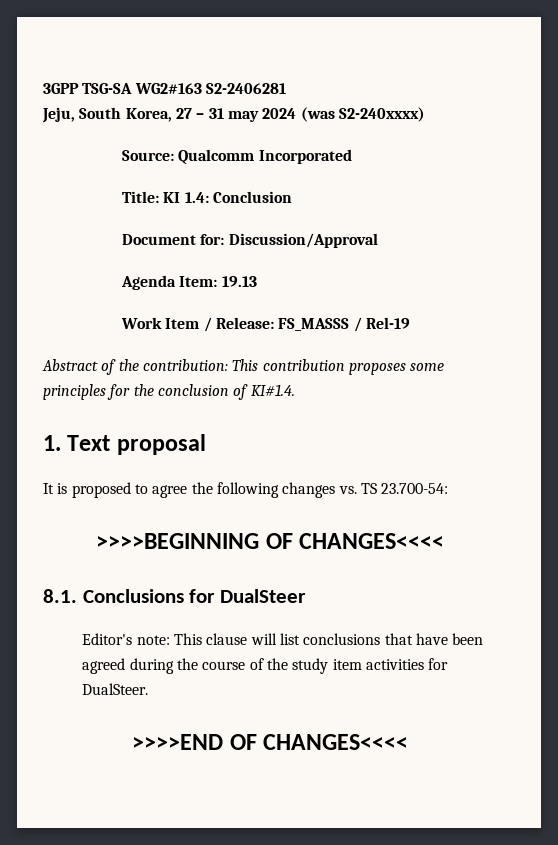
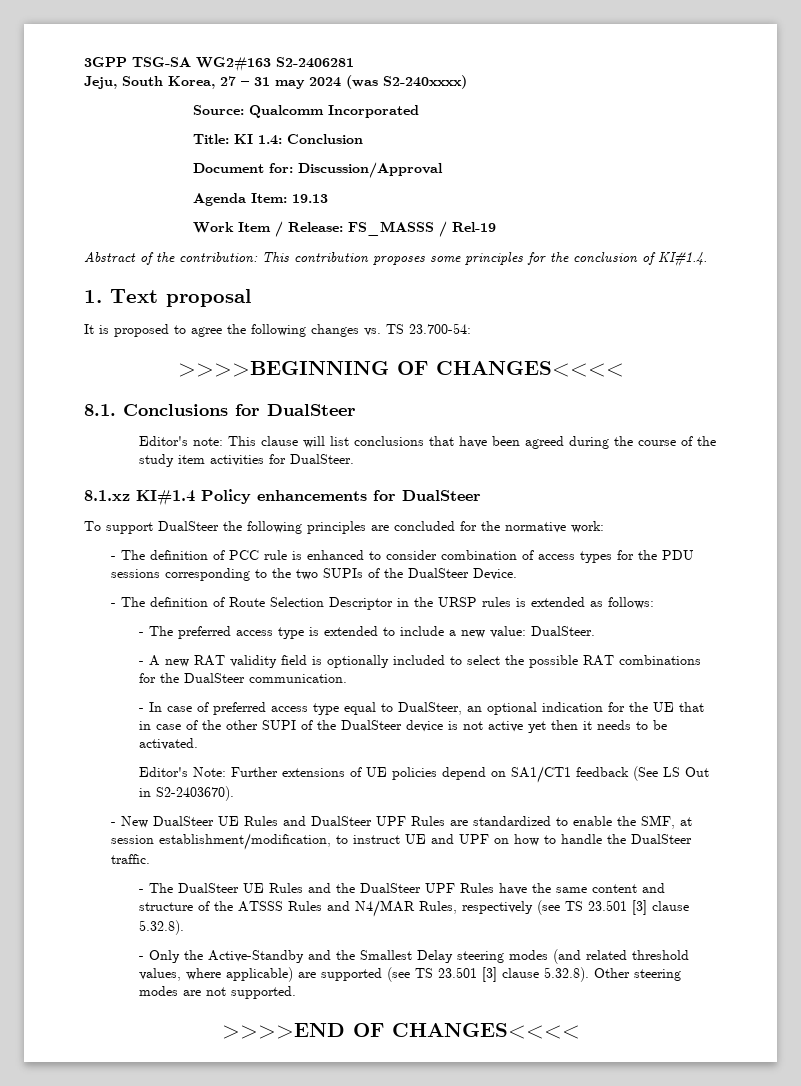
(149, 689) none -> [84,489,481,506] [84,521,604,534] [111,550,695,563] [111,568,518,581] [111,597,655,610] [138,626,595,639] [138,655,701,668] [138,673,347,683] [138,702,704,715] [138,720,667,733] [138,738,198,750] [138,766,709,783] [138,786,234,801] [111,815,693,829] [111,833,693,850] [111,854,151,864] [138,883,665,895] [138,900,689,917] [138,920,184,935] [138,949,689,964] [138,967,681,982] [138,986,296,999] // 8.1.xz KI#1.4 Policy enhancements for DualSteer // To support DualSteer the following principles are concluded for the normative work: // - The definition of PCC rule is enhanced to consider combination of access types for the PDU sessions corresponding to the two SUPIs of the DualSteer Device. // - The definition of Route Selection Descriptor in the URSP rules is extended as follows: // - The preferred access type is extended to include a new value: DualSteer. // - A new RAT validity field is optionally included to select the possible RAT combinations for the DualSteer communication. // - In case of preferred access type equal to DualSteer, an optional indication for the UE that in case of the other SUPI of the DualSteer device is not active yet then it needs to be activated. // Editor's Note: Further extensions of UE policies depend on SA1/CT1 feedback (See LS Out in S2-2403670). // - New DualSteer UE Rules and DualSteer UPF Rules are standardized to enable the SMF, at session establishment/modification, to instruct UE and UPF on how to handle the DualSteer traffic. // - The DualSteer UE Rules and the DualSteer UPF Rules have the same content and structure of the ATSSS Rules and N4/MAR Rules, respectively (see TS 23.501 [3] clause 5.32.8). // - Only the Active-Standby and the Smallest Delay steering modes (and related threshold values, where applicable) are supported (see TS 23.501 [3] clause 5.32.8). Other steering modes are not supported.

